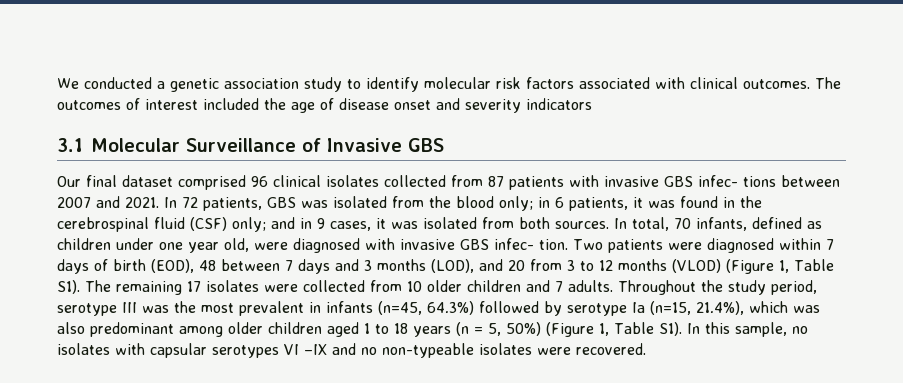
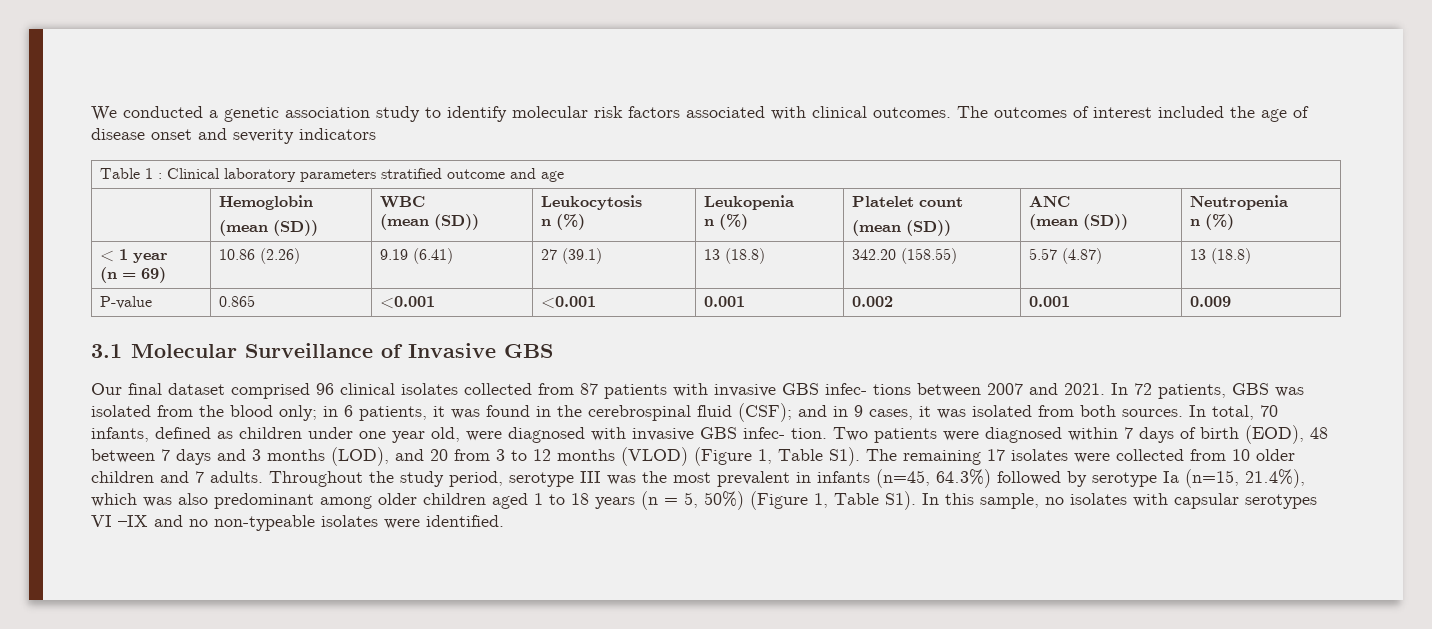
(592, 104) none -> [100,168,565,182] [219,195,314,210] [219,220,319,236] [380,196,426,208] [380,214,480,230] [541,195,643,210] [541,214,586,230] [704,195,795,210] [704,214,749,230] [852,196,964,207] [852,220,952,236] [1029,196,1071,207] [1029,214,1129,230] [1190,195,1289,210] [1190,214,1235,230] [100,249,169,263] [100,267,167,283] [219,248,301,264] [380,248,454,264] [541,248,603,264] [704,248,766,264] [852,248,958,264] [1029,248,1103,264] [1190,248,1252,264] [100,296,153,309] [219,295,256,307] [380,296,436,309] [541,296,597,309] [704,296,746,307] [852,296,894,307] [1029,296,1071,307] [1190,296,1232,307] // Table 1 : Clinical laboratory parameters stratified outcome and age // | Hemoglobin // (mean (SD)) | WBC // (mean (SD)) | Leukocytosis // n (%) | Leukopenia // n (%) | Platelet count // (mean (SD)) | ANC // (mean (SD)) | Neutropenia // n (%) // < 1 year // (n = 69) | 10.86 (2.26) | 9.19 (6.41) | 27 (39.1) | 13 (18.8) | 342.20 (158.55) | 5.57 (4.87) | 13 (18.8) // P-value | 0.865 | <0.001 | <0.001 | 0.001 | 0.002 | 0.001 | 0.009
[190,217,266,232] (CSF) only; -> [738,403,792,422] (CSF);
[576,343,646,355] recovered. -> [426,515,504,527] identified.

